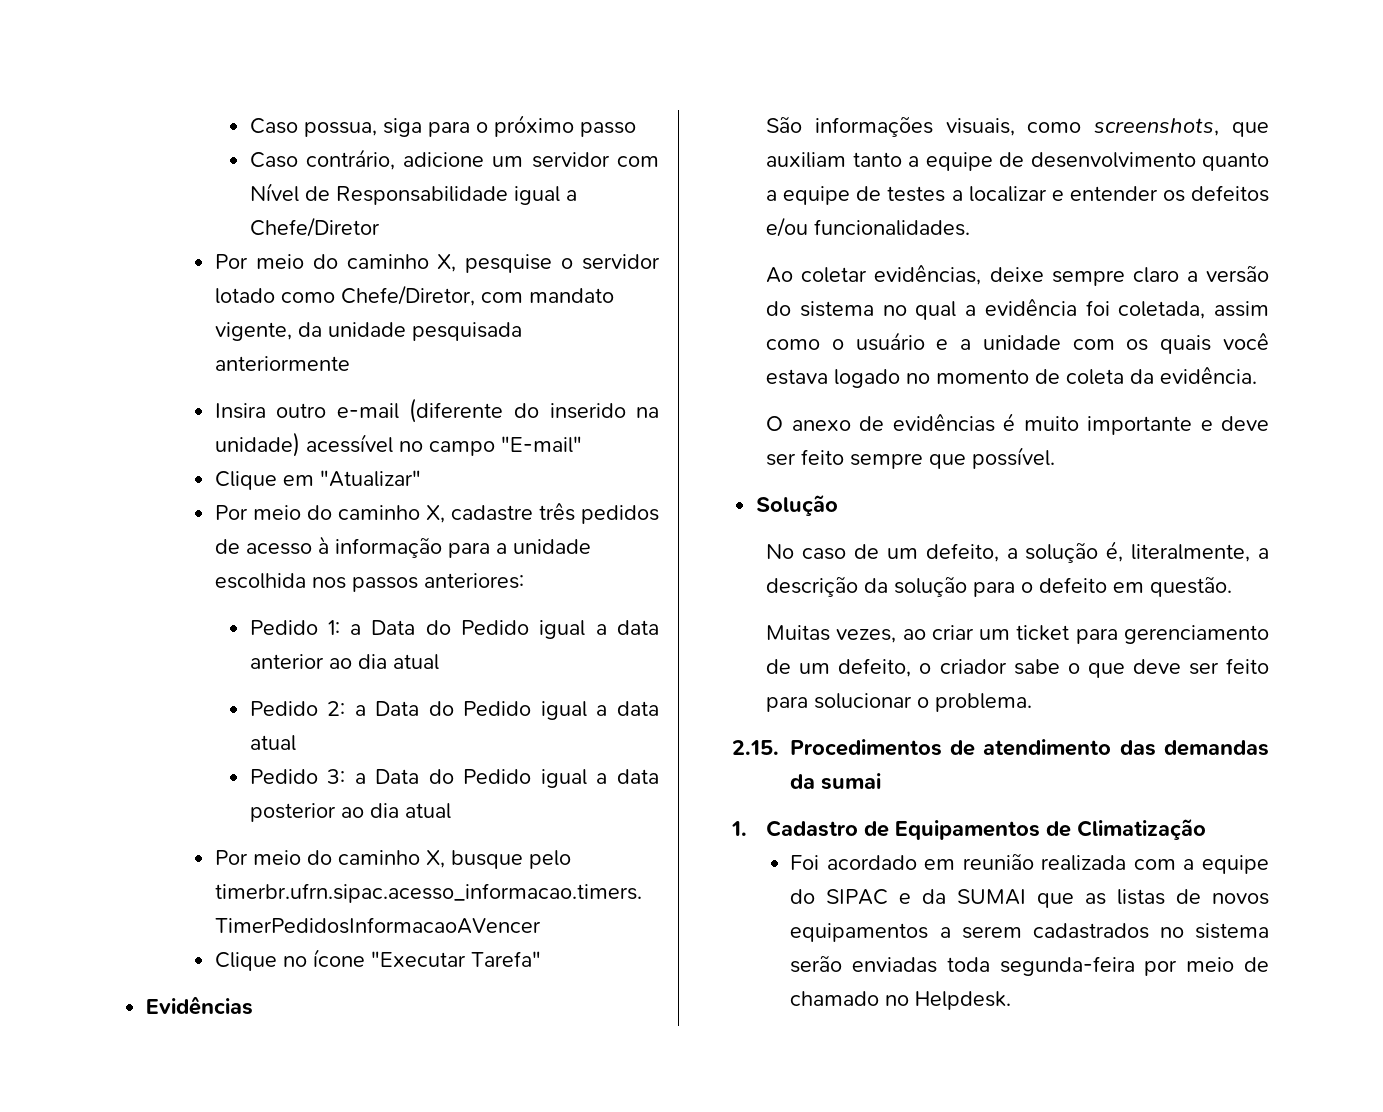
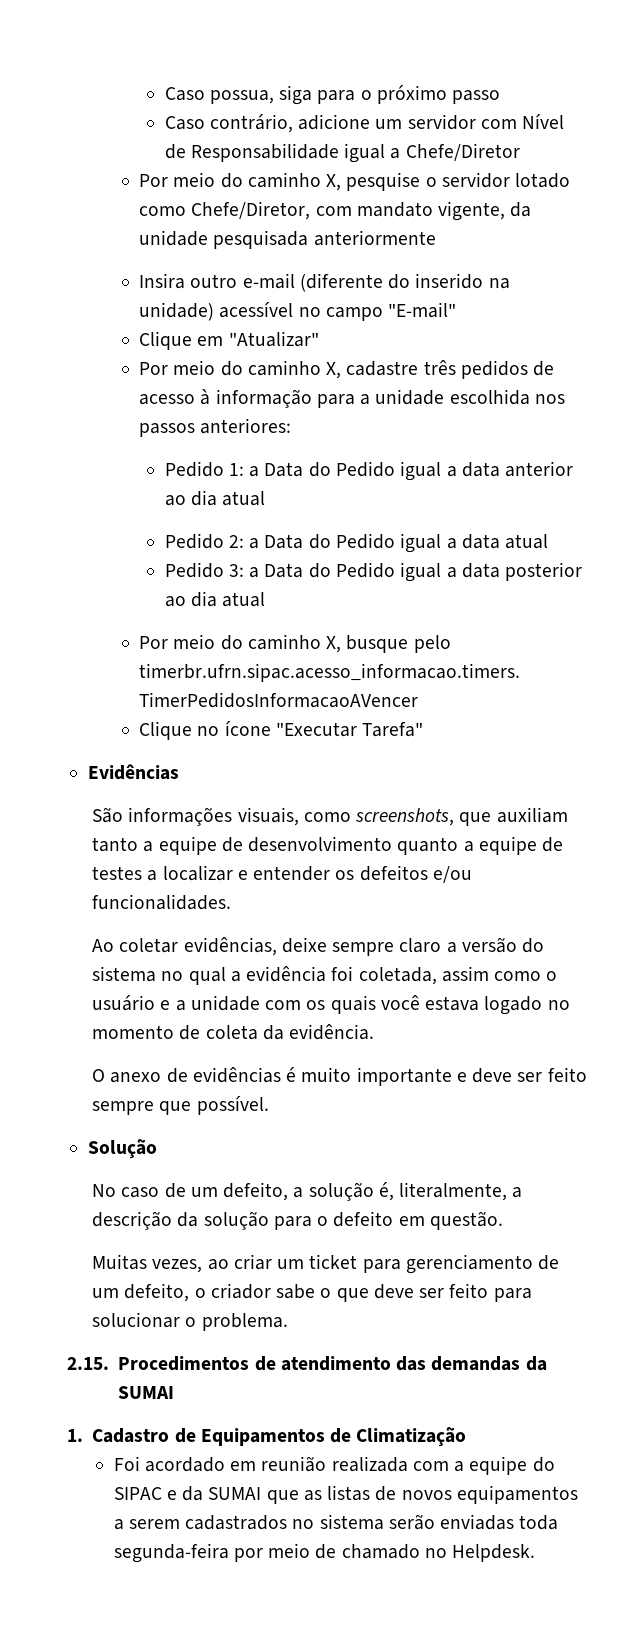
[820,773,881,790] sumai -> [118,1386,175,1399] SUMAI

